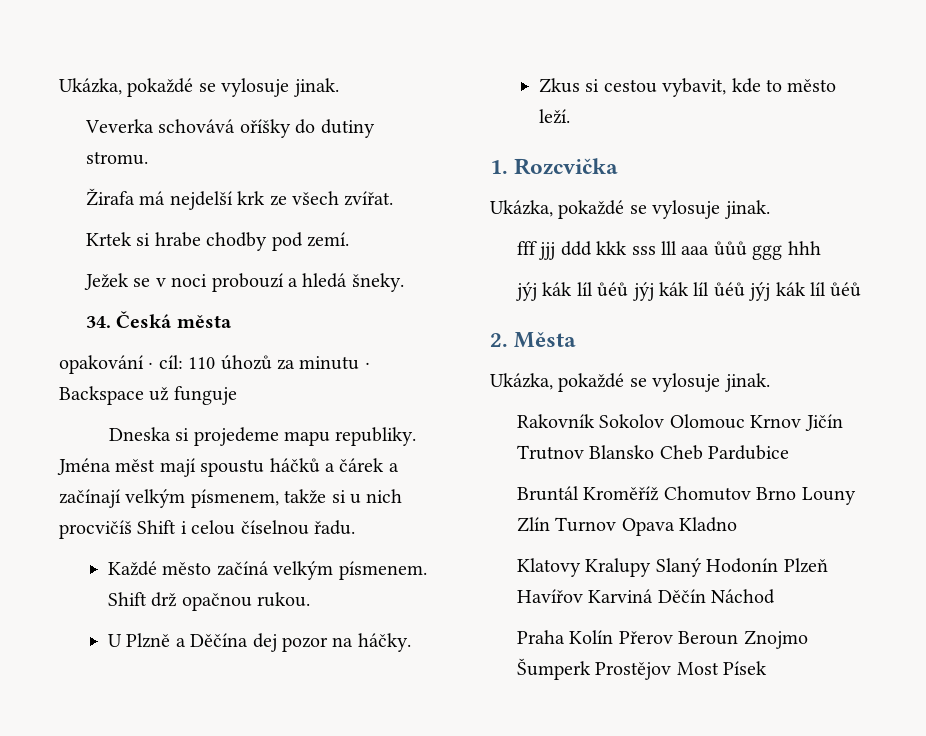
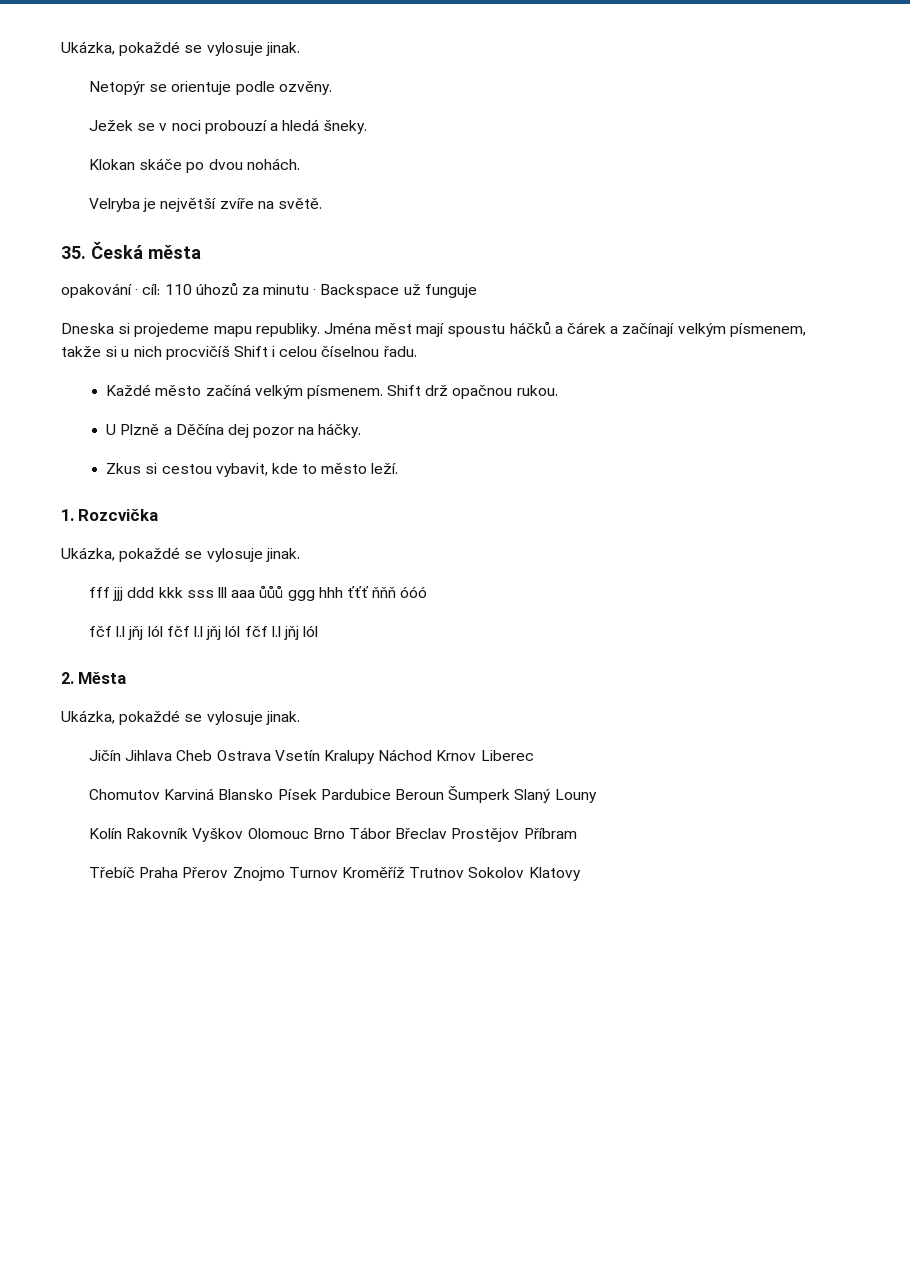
[59,78,339,97] [84,119,375,138] [85,151,148,165] [85,188,394,210] [85,232,349,251] Ukázka, pokaždé se vylosuje jinak. // Veverka schovává oříšky do dutiny stromu. // Žirafa má nejdelší krk ze všech zvířat. // Krtek si hrabe chodby pod zemí. -> [61,41,300,56] [89,81,332,95] Ukázka, pokaždé se vylosuje jinak. // Netopýr se orientuje podle ozvěny.
[85,316,111,328] 34. -> [89,158,300,173] [89,198,323,212] [61,246,86,259] Klokan skáče po dvou nohách. // Velryba je největší zvíře na světě. // 35.
[515,282,862,301] // jýj kák líl ůéů jýj kák líl ůéů jýj kák líl ůéů -> [346,586,428,598] [89,625,319,640] ťťť ňňň óóó // fčf l.l jňj lól fčf l.l jňj lól fčf l.l jňj lól
[516,414,843,431] [516,445,790,460] [516,486,856,505] [516,517,738,536] [516,558,828,577] [516,589,776,604] [516,630,808,649] [516,658,768,680] Rakovník Sokolov Olomouc Krnov Jičín Trutnov Blansko Cheb Pardubice // Bruntál Kroměříž Chomutov Brno Louny Zlín Turnov Opava Kladno // Klatovy Kralupy Slaný Hodonín Plzeň Havířov Karviná Děčín Náchod // Praha Kolín Přerov Beroun Znojmo Šumperk Prostějov Most Písek -> [89,749,534,764] [89,786,597,803] [89,827,577,842] [89,867,581,881] Jičín Jihlava Cheb Ostrava Vsetín Kralupy Náchod Krnov Liberec // Chomutov Karviná Blansko Písek Pardubice Beroun Šumperk Slaný Louny // Kolín Rakovník Vyškov Olomouc Brno Tábor Břeclav Prostějov Příbram // Třebíč Praha Přerov Znojmo Turnov Kroměříž Trutnov Sokolov Klatovy

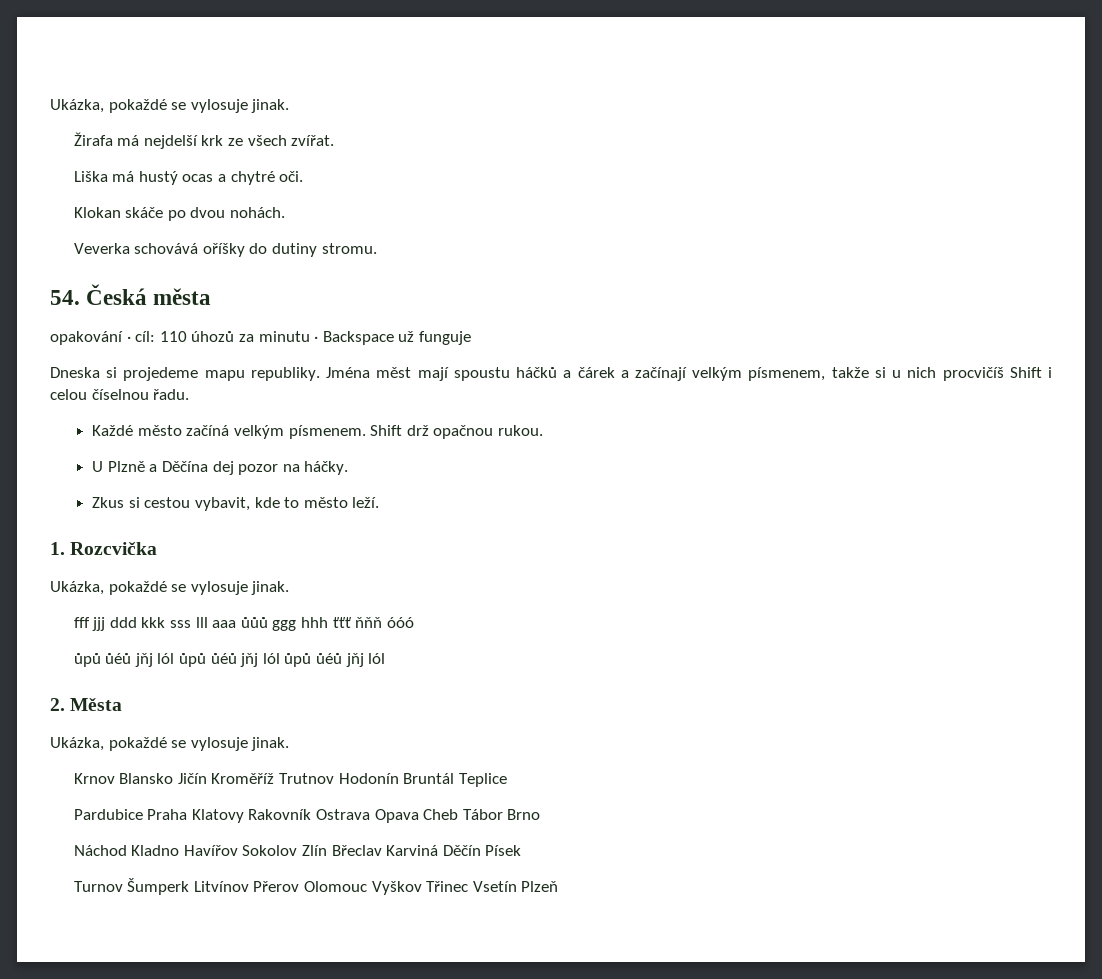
[61,41,300,56] [89,81,332,95] [89,119,368,134] Ukázka, pokaždé se vylosuje jinak. // Netopýr se orientuje podle ozvěny. // Ježek se v noci probouzí a hledá šneky. -> [50,99,290,113] [73,132,335,149] [73,171,304,185] Ukázka, pokaždé se vylosuje jinak. // Žirafa má nejdelší krk ze všech zvířat. // Liška má hustý ocas a chytré oči.
[89,198,323,212] [61,246,86,259] Velryba je největší zvíře na světě. // 35. -> [73,243,377,257] [50,290,80,305] Veverka schovává oříšky do dutiny stromu. // 54.
[89,625,281,640] fčf l.l jňj lól fčf l.l jňj lól fčf l.l -> [73,653,342,667] ůpů ůéů jňj lól ůpů ůéů jňj lól ůpů ůéů
[89,749,534,764] [89,786,597,803] [89,827,577,842] [89,867,581,881] Jičín Jihlava Cheb Ostrava Vsetín Kralupy Náchod Krnov Liberec // Chomutov Karviná Blansko Písek Pardubice Beroun Šumperk Slaný Louny // Kolín Rakovník Vyškov Olomouc Brno Tábor Břeclav Prostějov Příbram // Třebíč Praha Přerov Znojmo Turnov Kroměříž Trutnov Sokolov Klatovy -> [73,773,507,787] [73,809,541,823] [73,845,522,856] [73,878,559,895] Krnov Blansko Jičín Kroměříž Trutnov Hodonín Bruntál Teplice // Pardubice Praha Klatovy Rakovník Ostrava Opava Cheb Tábor Brno // Náchod Kladno Havířov Sokolov Zlín Břeclav Karviná Děčín Písek // Turnov Šumperk Litvínov Přerov Olomouc Vyškov Třinec Vsetín Plzeň

